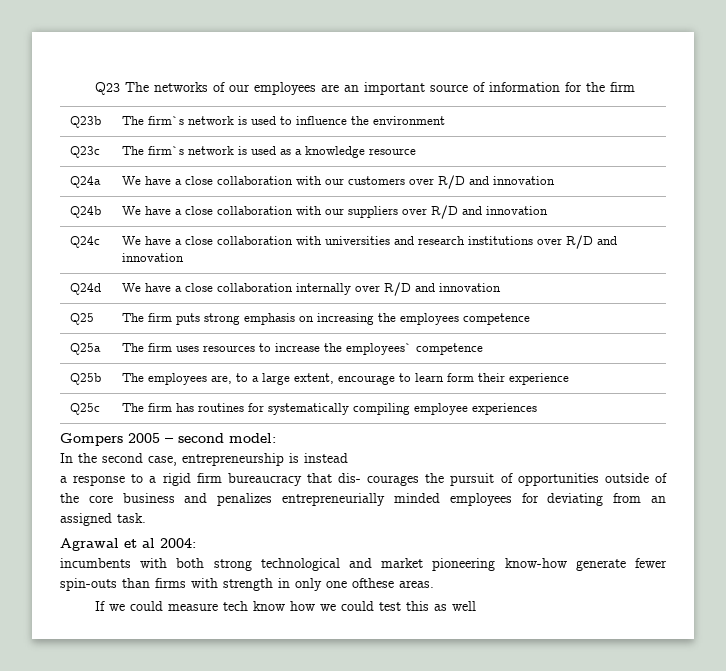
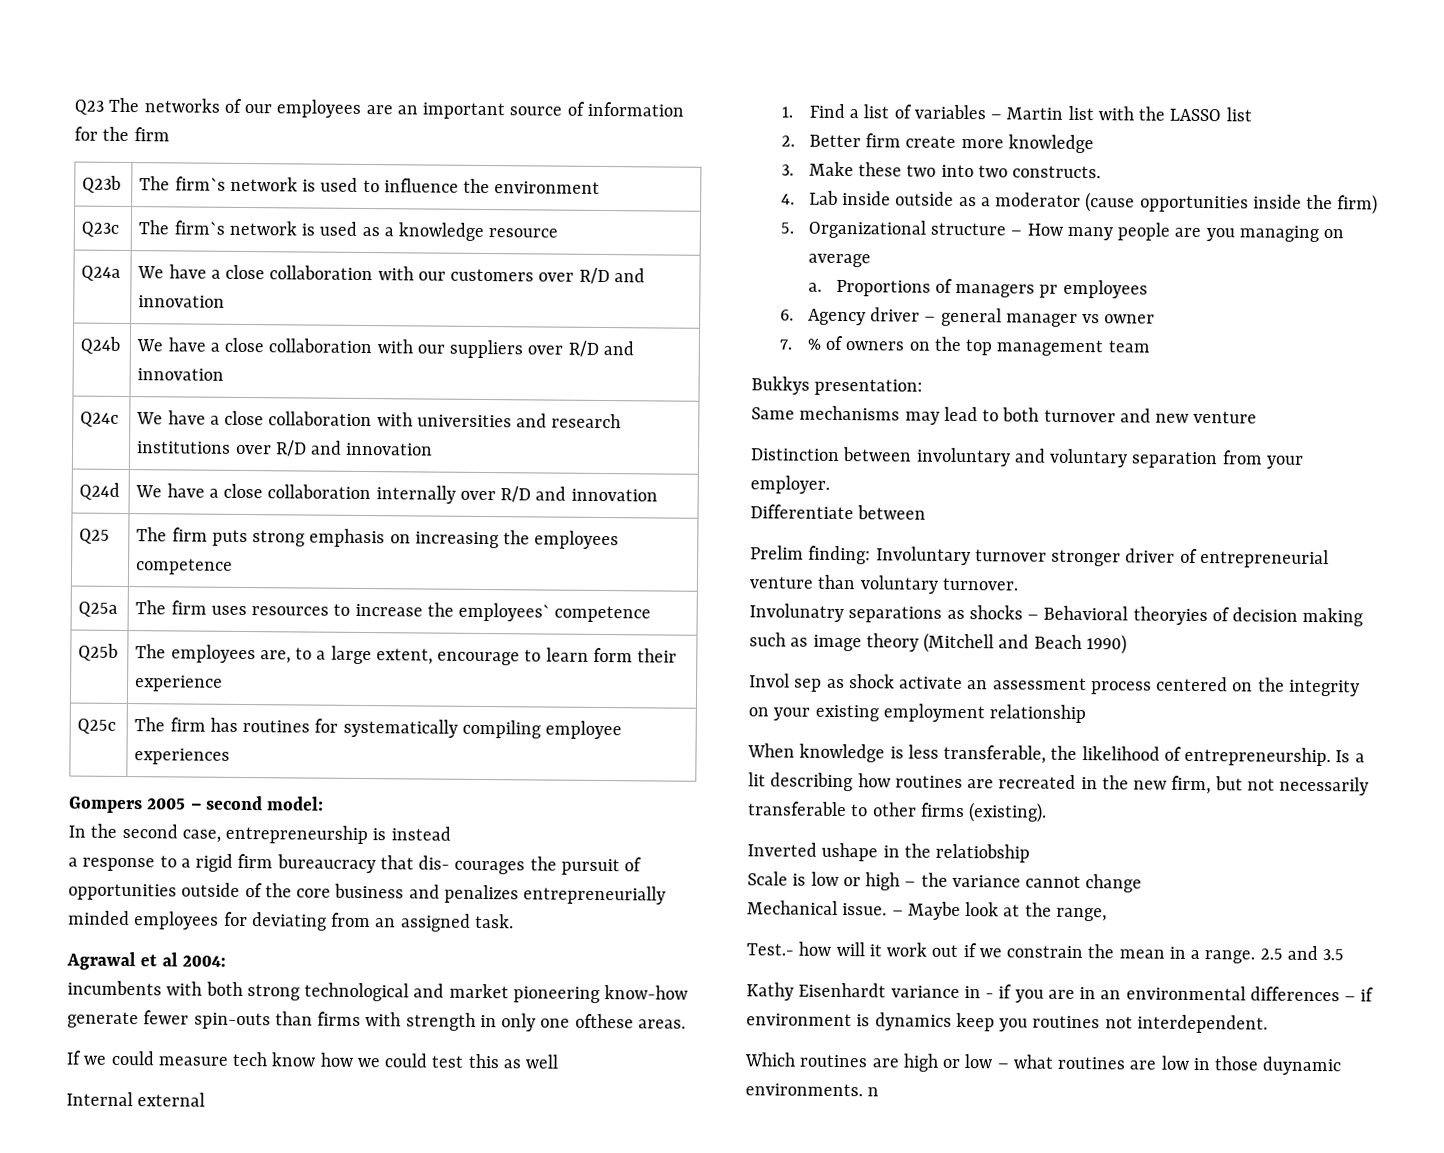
(477, 606) none -> [66,1091,206,1107] [780,103,1252,122] [780,133,1094,154] [780,161,1102,179] [780,190,1379,215] [779,219,1345,242] [807,253,871,268] [807,278,1148,299] [779,307,1156,327] [778,335,1150,357] [751,376,924,396] [751,405,1258,425] [750,447,1304,469] [750,475,830,494] [750,504,927,520] [750,545,1329,569] [749,574,1018,594] [749,603,1364,627] [749,632,1127,655] [749,673,1360,697] [748,703,1087,724] [747,743,1365,767] [748,772,1370,796] [748,801,1048,823] [747,842,1031,863] [747,871,1143,893] [747,900,1107,922] [746,941,1345,964] [746,982,1375,1003] [746,1012,1268,1034] [744,1052,1342,1076] [745,1083,880,1097] // Internal external // 1. Find a list of variables – Martin list with the LASSO list // 2. Better firm create more knowledge // 3. Make these two into two constructs. // 4. Lab inside outside as a moderator (cause opportunities inside the firm) // 5. Organizational structure – How many people are you managing on average // a. Proportions of managers pr employees // 6. Agency driver – general manager vs owner // 7. % of owners on the top management team // Bukkys presentation: // Same mechanisms may lead to both turnover and new venture // Distinction between involuntary and voluntary separation from your employer. // Differentiate between // Prelim finding: Involuntary turnover stronger driver of entrepreneurial venture than voluntary turnover. // Involunatry separations as shocks – Behavioral theoryies of decision making such as image theory (Mitchell and Beach 1990) // Invol sep as shock activate an assessment process centered on the integrity on your existing employment relationship // When knowledge is less transferable, the likelihood of entrepreneurship. Is a lit describing how routines are recreated in the new firm, but not necessarily transferable to other firms (existing). // Inverted ushape in the relatiobship // Scale is low or high – the variance cannot change // Mechanical issue. – Maybe look at the range, // Test.- how will it work out if we constrain the mean in a range. 2.5 and 3.5 // Kathy Eisenhardt variance in - if you are in an environmental differences – if environment is dynamics keep you routines not interdependent. // Which routines are high or low – what routines are low in those duynamic environments. n

